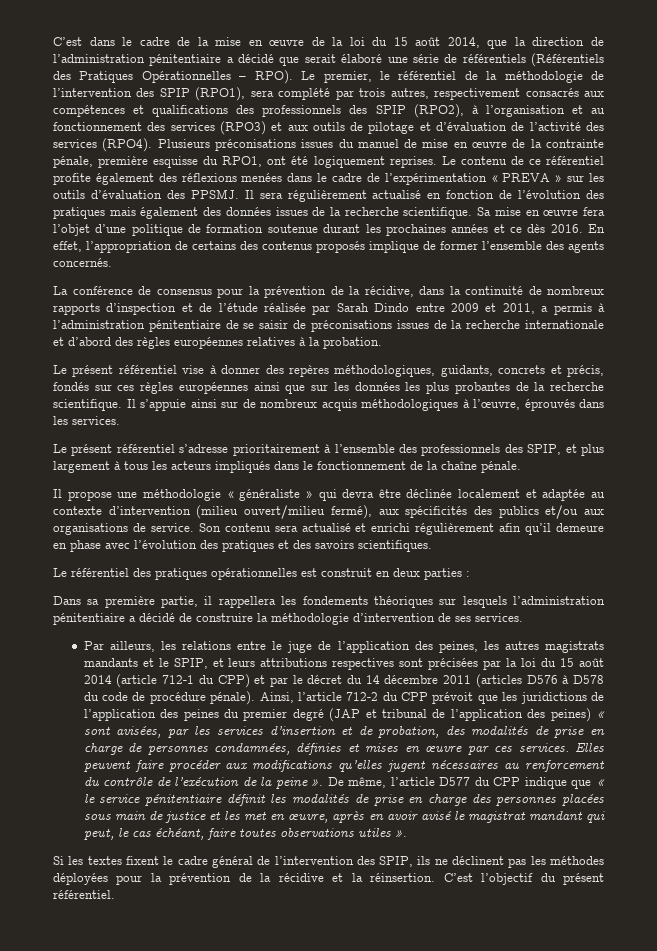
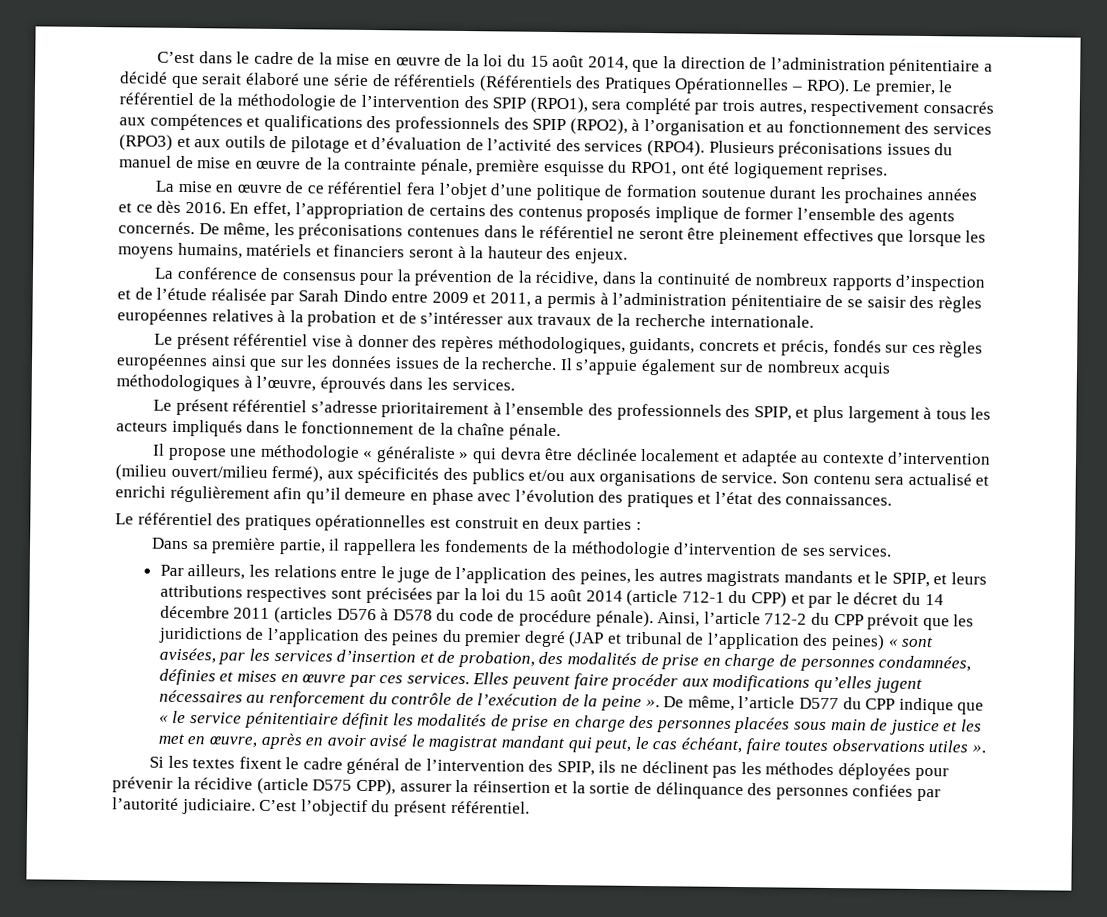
[441,156,604,165] [53,173,604,185] [53,189,604,202] [53,207,579,219] Le contenu de ce référentiel profite également des réflexions menées dans le cadre de l’expérimentation « PREVA » sur les outils d’évaluation des PPSMJ. Il sera régulièrement actualisé en fonction de l’évolution des pratiques mais également des données issues de la recherche scientifique. Sa mise en œuvre -> [154,180,403,195] // La mise en œuvre de ce référentiel
(112, 262) none -> [198,222,987,247] [118,242,628,264] De même, les préconisations contenues dans le référentiel ne seront être pleinement effectives que lorsque les moyens humains, matériels et financiers seront à la hauteur des enjeux.
[293,320,604,332] [53,337,111,346] de préconisations issues de la recherche internationale et d’abord -> (906, 302) none
[323,337,382,349] probation. -> [307,310,814,328] probation et de s’intéresser aux travaux de la recherche internationale.
[405,382,605,394] [53,399,122,411] les plus probantes de la recherche scientifique. -> [394,356,558,371] issues de la recherche.
[190,399,217,408] ainsi -> [641,358,717,376] également
[293,540,432,552] des savoirs scientifiques. -> [715,491,893,506] l’état des connaissances.
[373,596,605,608] [53,613,253,625] théoriques sur lesquels l’administration pénitentiaire a décidé de construire -> [531,540,551,553] de
[150,873,436,885] la prévention de la récidive et la réinsertion. -> [112,776,942,802] [112,797,256,815] prévenir la récidive (article D575 CPP), assurer la réinsertion et la sortie de délinquance des personnes confiées par l’autorité judiciaire.

